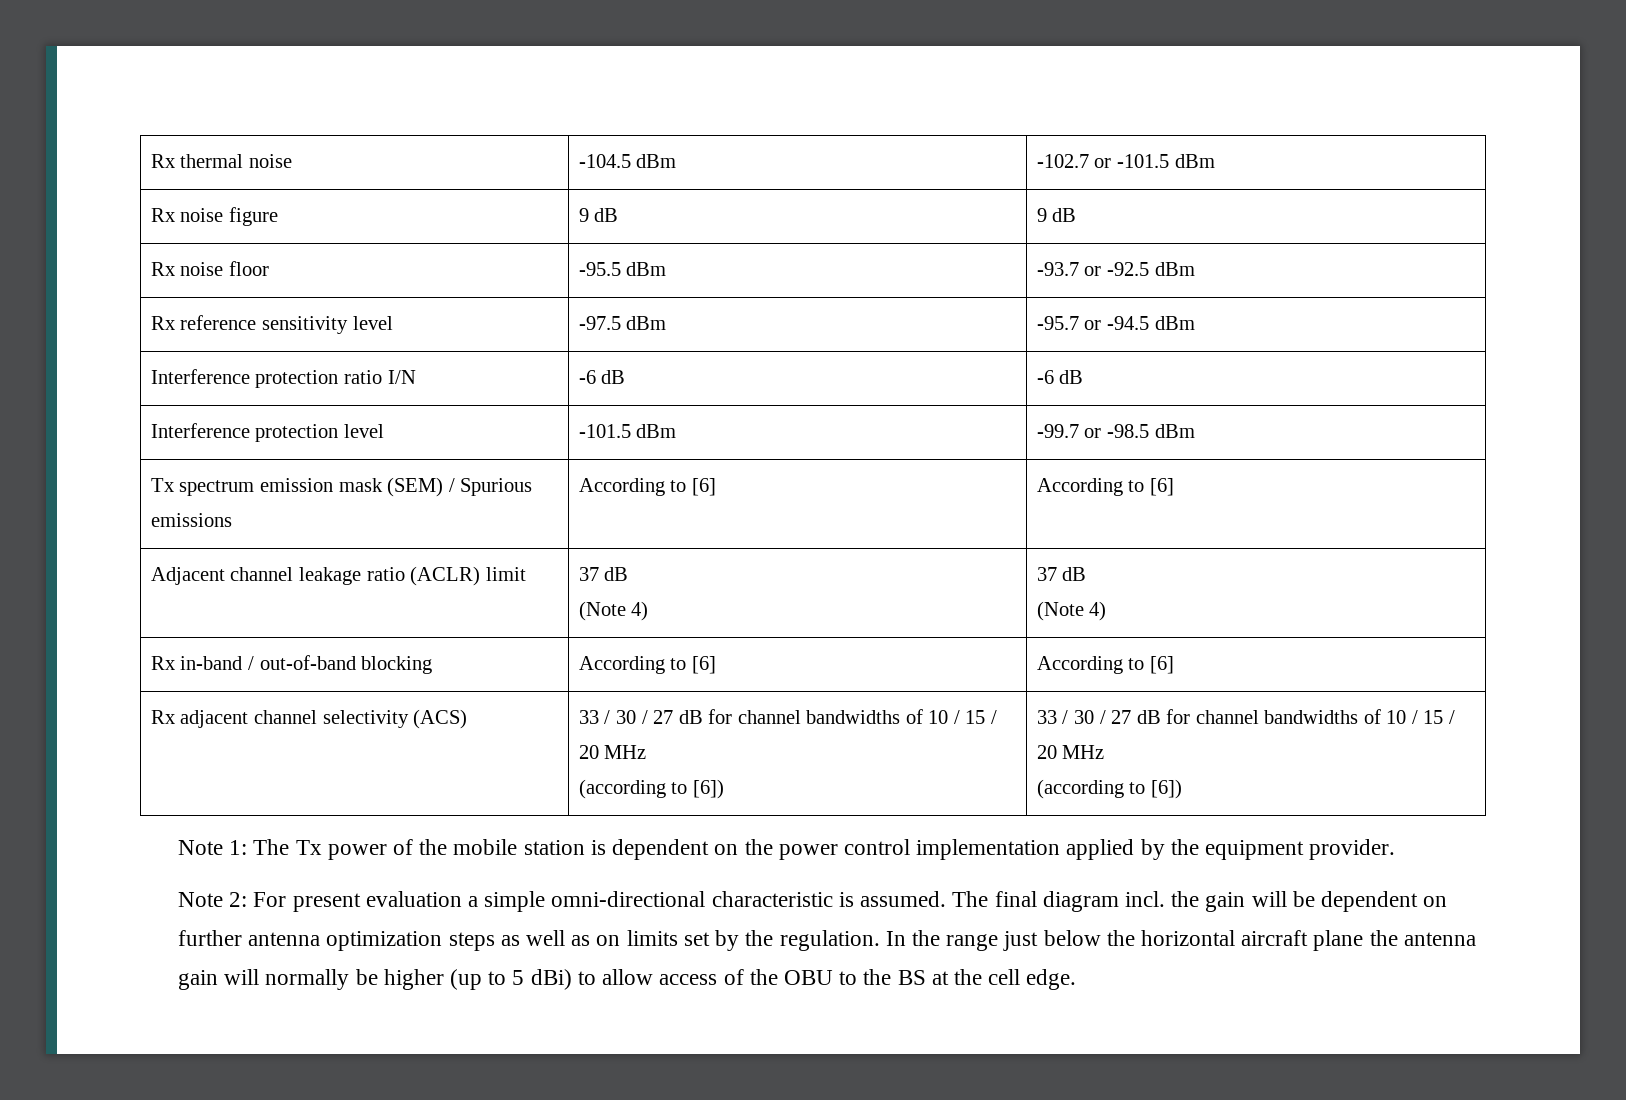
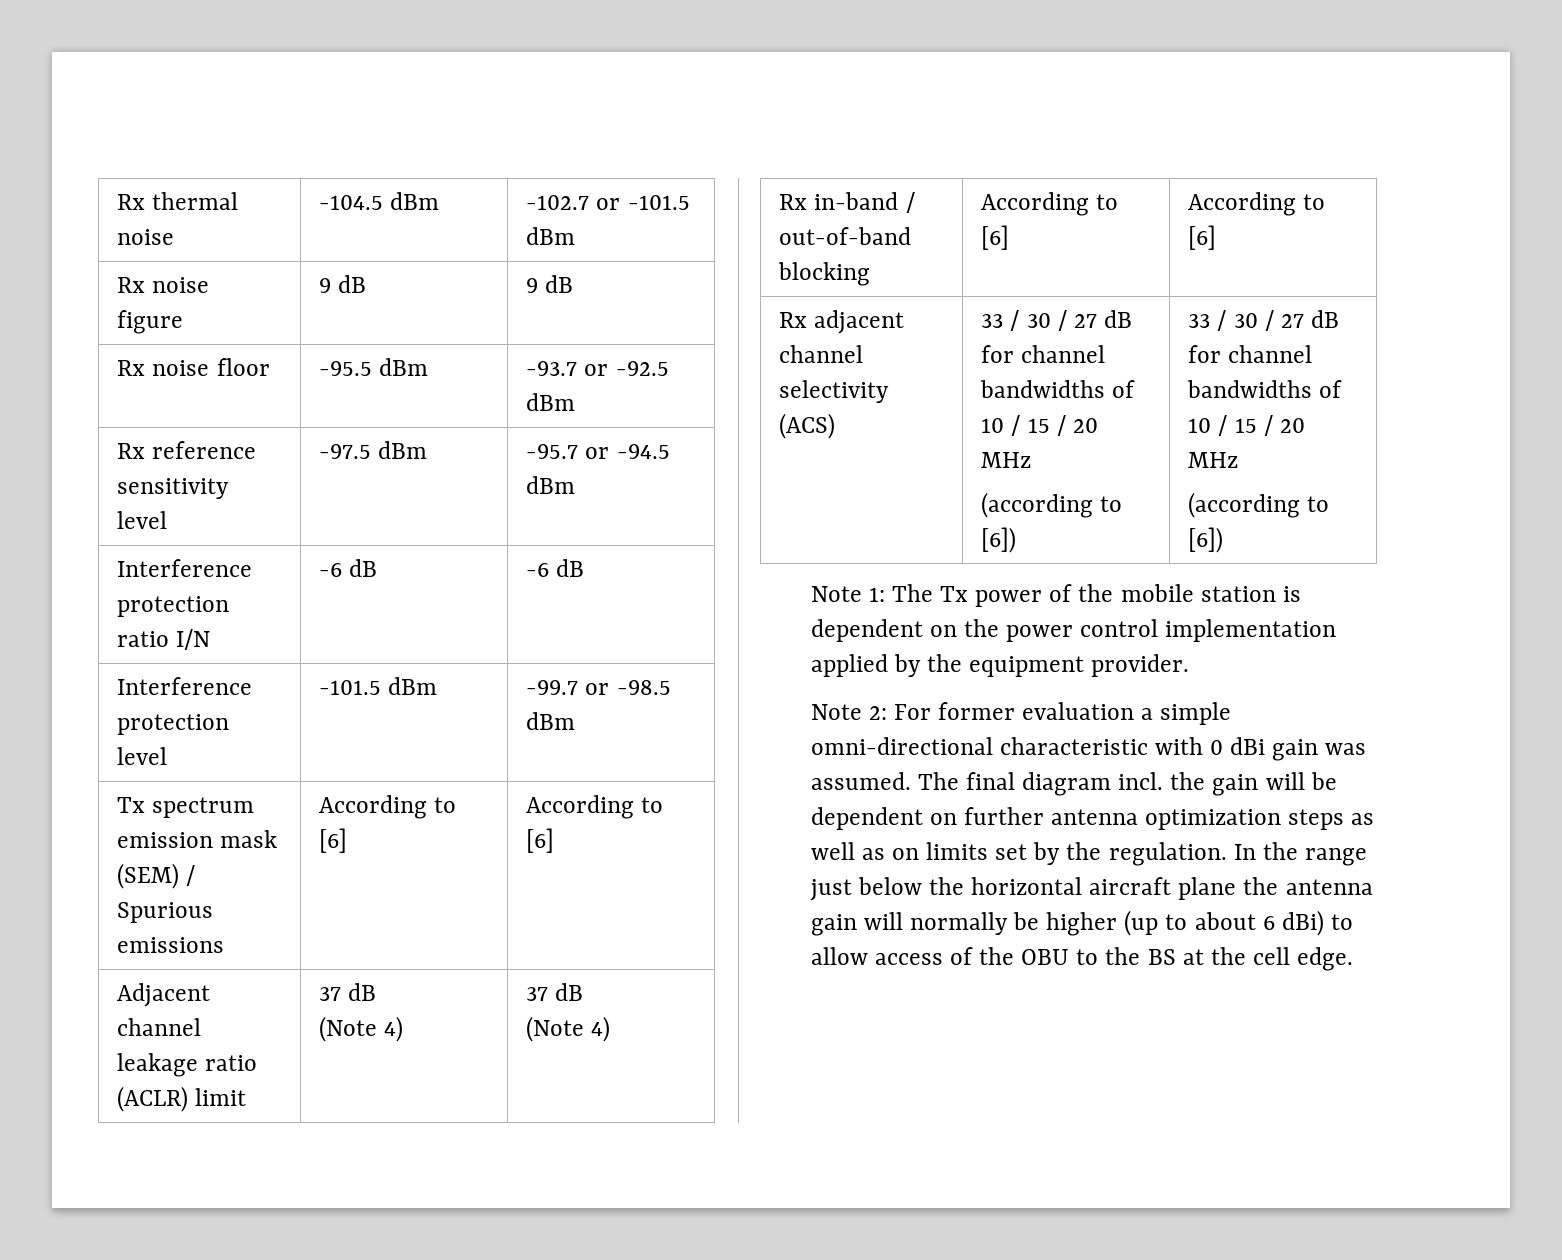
[292,893,361,912] present -> [937,702,1015,720] former
[838,892,854,907] is -> [1154,737,1367,761] with 0 dBi gain was
[512,970,525,985] 5 -> [1194,912,1275,930] about 6

